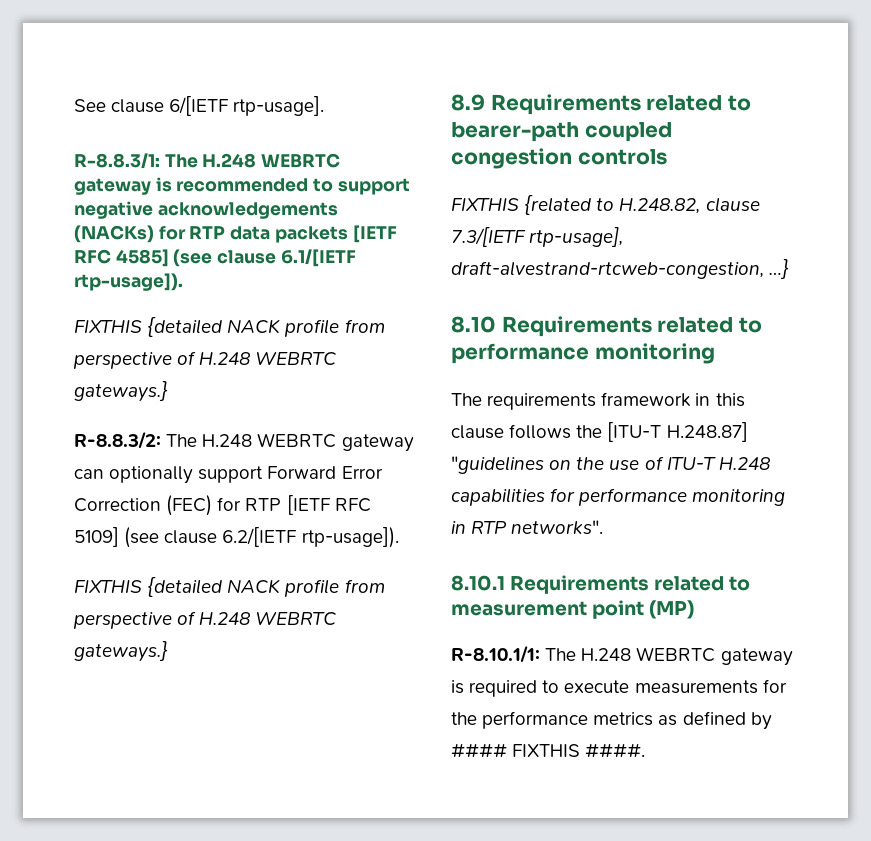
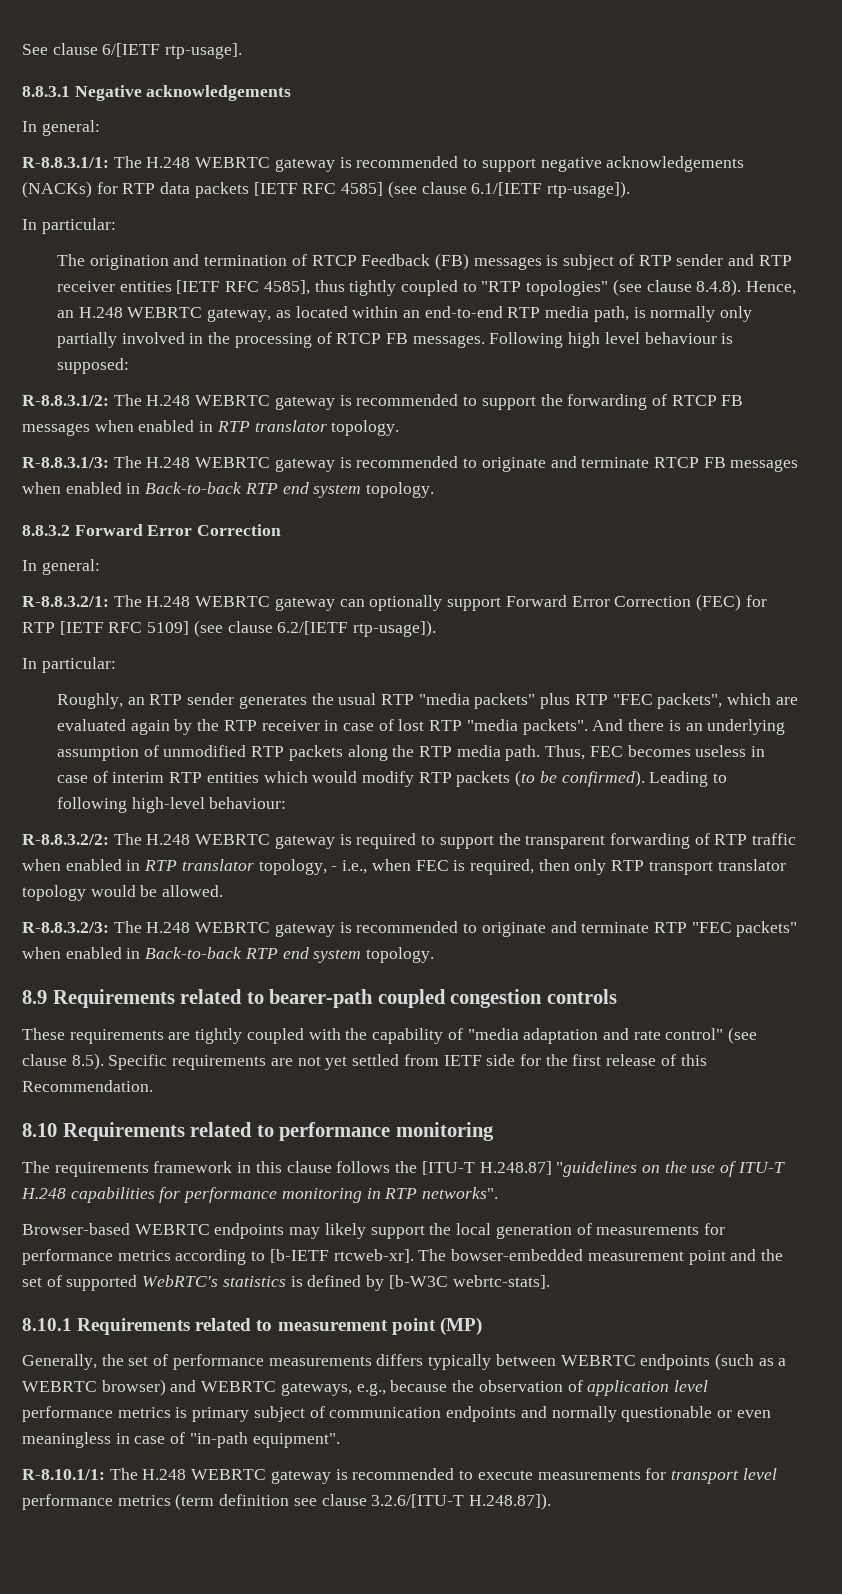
[74,153,160,169] R-8.8.3/1: -> [22,85,292,101] [22,120,100,136] [22,157,109,168] 8.8.3.1 Negative acknowledgements // In general: // R-8.8.3.1/1:
[74,317,385,337] [73,351,338,369] [74,381,168,402] [74,431,161,449] FIXTHIS {detailed NACK profile from perspective of H.248 WEBRTC gateways.} // R-8.8.3/2: -> [22,218,116,234] [56,253,792,270] [56,279,797,296] [56,306,753,322] [56,332,734,348] [56,358,129,374] [22,394,744,410] [22,420,400,436] [22,456,799,472] [22,482,435,498] [22,524,282,536] [22,559,100,575] [22,596,109,607] In particular: // The origination and termination of RTCP Feedback (FB) messages is subject of RTP sender and RTP receiver entities [IETF RFC 4585], thus tightly coupled to "RTP topologies" (see clause 8.4.8). Hence, an H.248 WEBRTC gateway, as located within an end-to-end RTP media path, is normally only partially involved in the processing of RTCP FB messages. Following high level behaviour is supposed: // R-8.8.3.1/2: The H.248 WEBRTC gateway is recommended to support the forwarding of RTCP FB messages when enabled in RTP translator topology. // R-8.8.3.1/3: The H.248 WEBRTC gateway is recommended to originate and terminate RTCP FB messages when enabled in Back-to-back RTP end system topology. // 8.8.3.2 Forward Error Correction // In general: // R-8.8.3.2/1:
[74,577,385,597] [73,611,338,629] [74,641,168,662] FIXTHIS {detailed NACK profile from perspective of H.248 WEBRTC gateways.} -> [22,657,116,673] [56,693,798,709] [56,719,786,735] [56,745,766,761] [56,770,728,787] [56,797,287,813] [22,833,797,849] [22,859,786,875] [22,885,224,901] [22,921,798,937] [22,947,435,963] In particular: // Roughly, an RTP sender generates the usual RTP "media packets" plus RTP "FEC packets", which are evaluated again by the RTP receiver in case of lost RTP "media packets". And there is an underlying assumption of unmodified RTP packets along the RTP media path. Thus, FEC becomes useless in case of interim RTP entities which would modify RTP packets (to be confirmed). Leading to following high-level behaviour: // R-8.8.3.2/2: The H.248 WEBRTC gateway is required to support the transparent forwarding of RTP traffic when enabled in RTP translator topology, - i.e., when FEC is required, then only RTP transport translator topology would be allowed. // R-8.8.3.2/3: The H.248 WEBRTC gateway is recommended to originate and terminate RTP "FEC packets" when enabled in Back-to-back RTP end system topology.
[451,195,760,215] [451,227,624,247] [451,259,790,279] FIXTHIS {related to H.248.82, clause 7.3/[IETF rtp-usage], draft-alvestrand-rtcweb-congestion, …} -> [22,1027,758,1044] [22,1053,707,1070] [22,1080,153,1092] These requirements are tightly coupled with the capability of "media adaptation and rate control" (see clause 8.5). Specific requirements are not yet settled from IETF side for the first release of this Recommendation.
(604, 527) none -> [22,1223,725,1239] [22,1249,783,1265] [22,1275,550,1291] // Browser-based WEBRTC endpoints may likely support the local generation of measurements for performance metrics according to [b-IETF rtcweb-xr]. The bowser-embedded measurement point and the set of supported WebRTC's statistics is defined by [b-W3C webrtc-stats].
(695, 609) none -> [22,1353,787,1370] [22,1379,708,1396] [22,1406,771,1422] [22,1432,340,1448] // Generally, the set of performance measurements differs typically between WEBRTC endpoints (such as a WEBRTC browser) and WEBRTC gateways, e.g., because the observation of application level performance metrics is primary subject of communication endpoints and normally questionable or even meaningless in case of "in-path equipment".
[469,680,538,697] required -> [352,1468,455,1480] recommended
[451,711,772,730] [451,743,646,758] the performance metrics as defined by #### FIXTHIS ####. -> [670,1468,777,1484] [22,1493,552,1510] transport level performance metrics (term definition see clause 3.2.6/[ITU-T H.248.87]).

